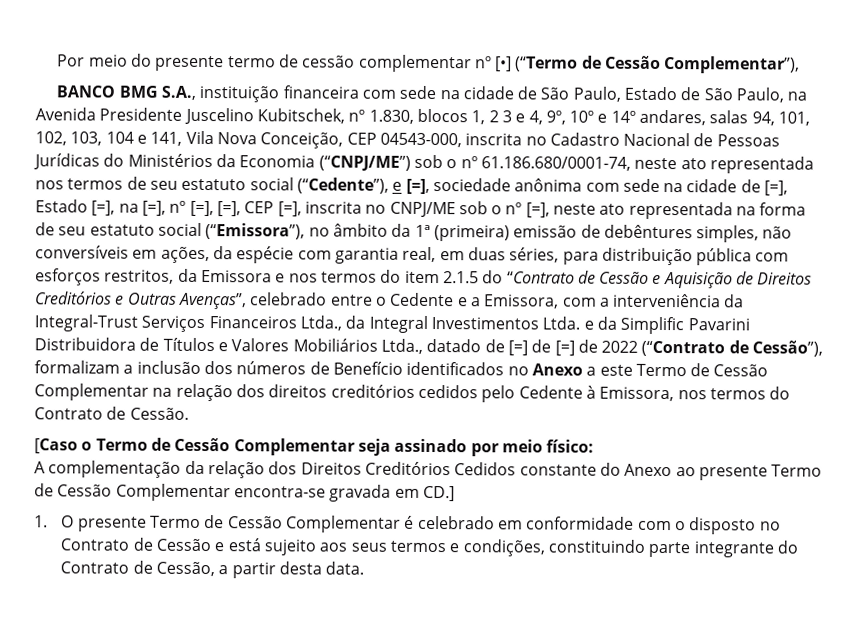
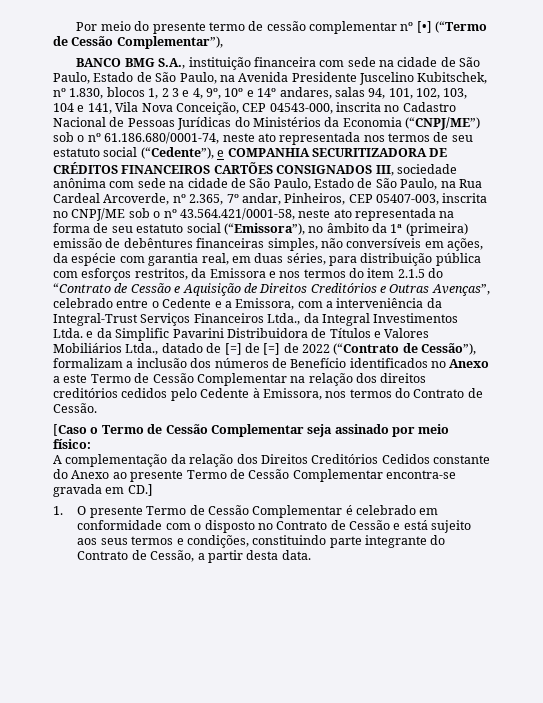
[405,178,430,194] [=], -> [227,148,448,157] [53,162,394,176] COMPANHIA SECURITIZADORA DE CRÉDITOS FINANCEIROS CARTÕES CONSIGNADOS III,
[764,180,789,196] [35,199,302,217] [=], Estado [=], na [=], nº [=], [=], CEP [=], -> [249,178,482,190] [53,193,439,205] São Paulo, Estado de São Paulo, na Rua Cardeal Arcoverde, nº 2.365, 7º andar, Pinheiros, CEP 05407-003,
[525,202,550,218] [=], -> [179,208,295,220] 43.564.421/0001-58,
(693, 231) none -> [196,238,265,248] financeiras

